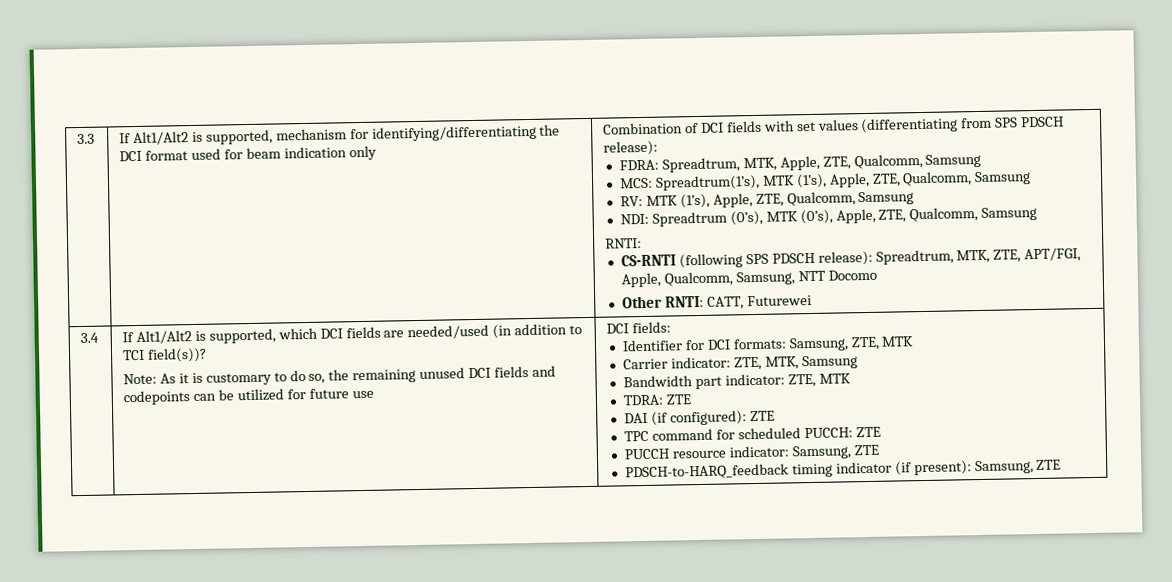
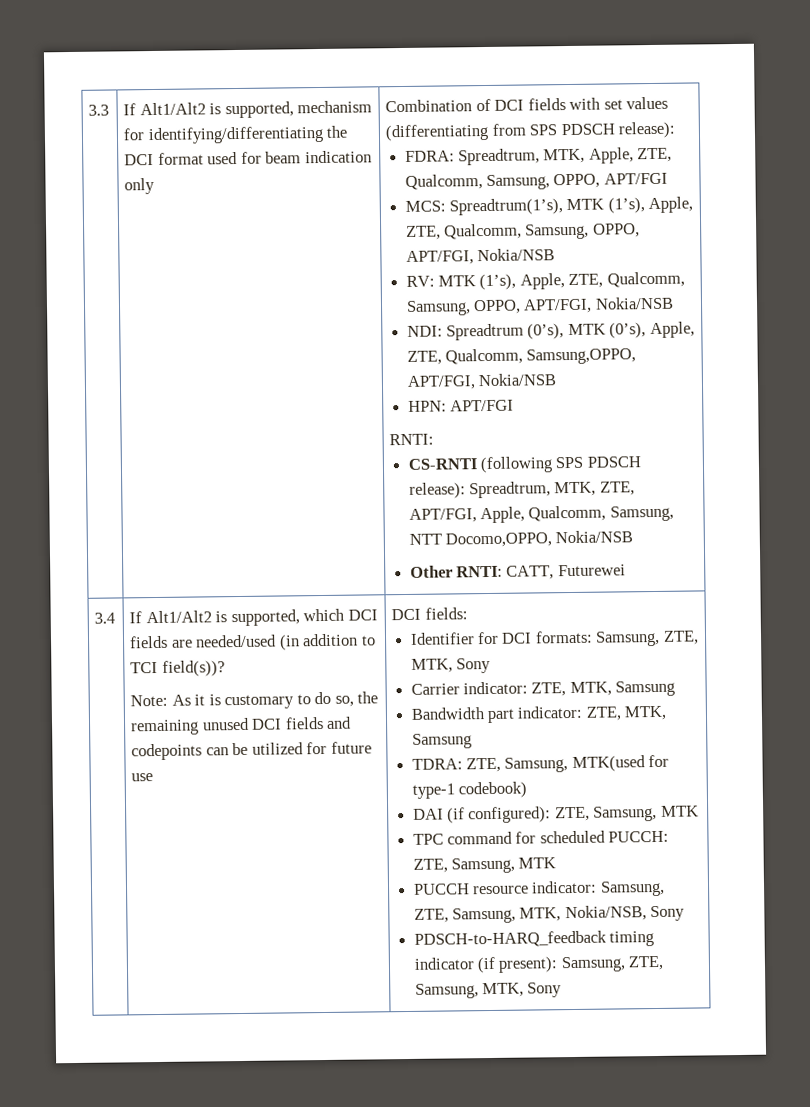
[925,153,982,168] Samsung -> [486,172,668,190] Samsung, OPPO, APT/FGI
[974,171,1032,186] Samsung -> [525,223,640,240] [405,248,556,265] Samsung, OPPO, APT/FGI, Nokia/NSB
[858,191,915,206] Samsung -> [405,296,674,316] Samsung, OPPO, APT/FGI, Nokia/NSB
[981,206,1038,221] Samsung -> [526,348,637,365] [406,373,557,390] [407,399,515,412] Samsung,OPPO, APT/FGI, Nokia/NSB // HPN: APT/FGI
[827,269,877,281] Docomo -> [445,530,634,548] Docomo,OPPO, Nokia/NSB
[881,336,915,347] MTK -> [410,657,492,674] MTK, Sony
[818,373,851,384] MTK -> [624,705,668,721] [411,733,472,749] MTK, Samsung
[665,394,692,405] ZTE -> [466,754,670,773] [411,781,528,799] ZTE, Samsung, MTK(used for type-1 codebook)
[749,410,775,422] ZTE -> [554,805,699,822] ZTE, Samsung, MTK
[855,426,881,438] ZTE -> [412,857,557,874] ZTE, Samsung, MTK
[853,444,879,456] ZTE -> [413,905,686,924] ZTE, Samsung, MTK, Nokia/NSB, Sony
[1036,459,1062,471] ZTE -> [628,955,665,971] [414,982,563,999] ZTE, Samsung, MTK, Sony

